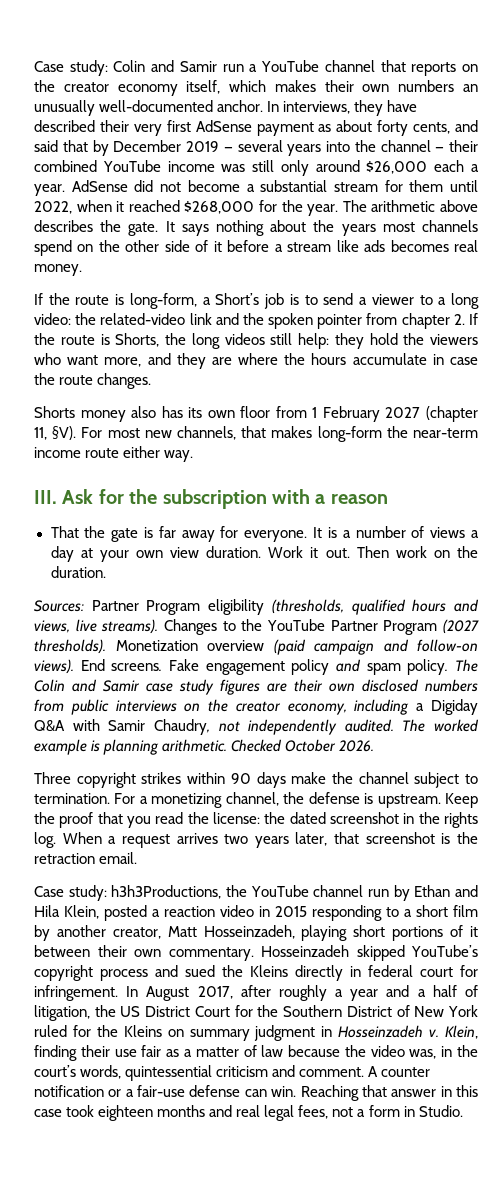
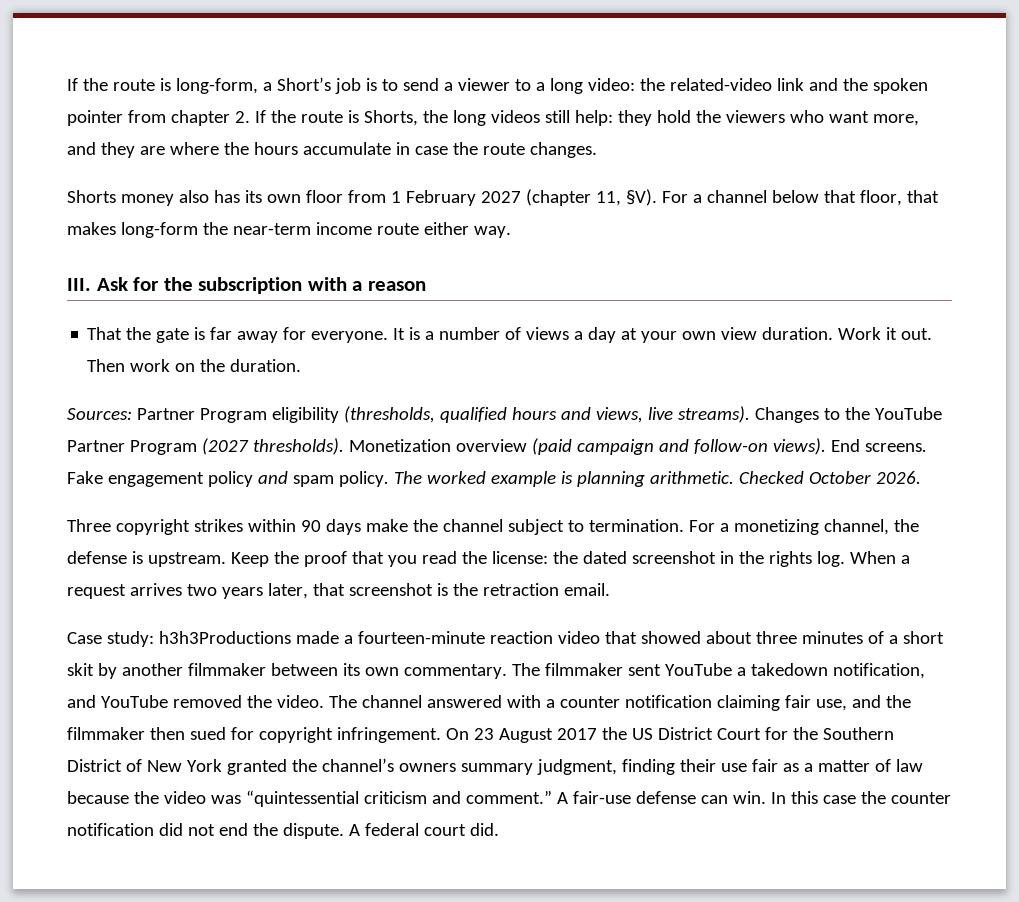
[34,60,478,76] [34,80,478,96] [34,100,418,116] [34,120,478,136] [34,140,478,156] [34,160,479,176] [34,180,478,196] [34,200,479,216] [34,220,478,236] [34,240,478,256] [34,264,82,276] Case study: Colin and Samir run a YouTube channel that reports on the creator economy itself, which makes their own numbers an unusually well-documented anchor. In interviews, they have described their very first AdSense payment as about forty cents, and said that by December 2019 — several years into the channel — their combined YouTube income was still only around $26,000 each a year. AdSense did not become a substantial stream for them until 2022, when it reached $268,000 for the year. The arithmetic above describes the gate. It says nothing about the years most channels spend on the other side of it before a stream like ads becomes real money. // -> (67, 84) none
[107,426,236,440] most new channels, -> [692,190,902,206] a channel below that floor,
[34,679,478,695] [34,699,478,715] [34,719,426,735] Colin and Samir case study figures are their own disclosed numbers from public interviews on the creator economy, including a Digiday Q&A with Samir Chaudry, not independently audited. The -> (422, 477) none
[111,885,478,901] [34,905,399,921] h3h3Productions, the YouTube channel run by Ethan and Hila Klein, posted a reaction video in 2015 responding to -> [158,631,884,644] h3h3Productions made a fourteen-minute reaction video that showed about three minutes of
[453,905,478,917] film -> [67,663,94,676] skit
[112,925,479,941] [34,945,479,961] [34,965,478,981] [34,985,479,1001] [34,1005,90,1021] creator, Matt Hosseinzadeh, playing short portions of it between their own commentary. Hosseinzadeh skipped YouTube’s copyright process and sued the Kleins directly in federal court for infringement. In August 2017, after roughly a year and a half of litigation, -> [187,663,925,679] [67,695,911,711] [67,727,597,743] filmmaker between its own commentary. The filmmaker sent YouTube a takedown notification, and YouTube removed the video. The channel answered with a counter notification claiming fair use, and the filmmaker then sued for copyright infringement. On 23 August 2017
[34,1025,478,1041] ruled for the Kleins on summary judgment in Hosseinzadeh v. Klein, -> [226,758,617,775] granted the channel’s owners summary judgment,
[409,1045,478,1059] [34,1065,431,1081] [34,1085,479,1101] [34,1105,463,1121] was, in the court’s words, quintessential criticism and comment. A counter notification or a fair-use defense can win. Reaching that answer in this case took eighteen months and real legal fees, not a form in Studio. -> [210,790,951,807] [67,823,499,839] was “quintessential criticism and comment.” A fair-use defense can win. In this case the counter notification did not end the dispute. A federal court did.

